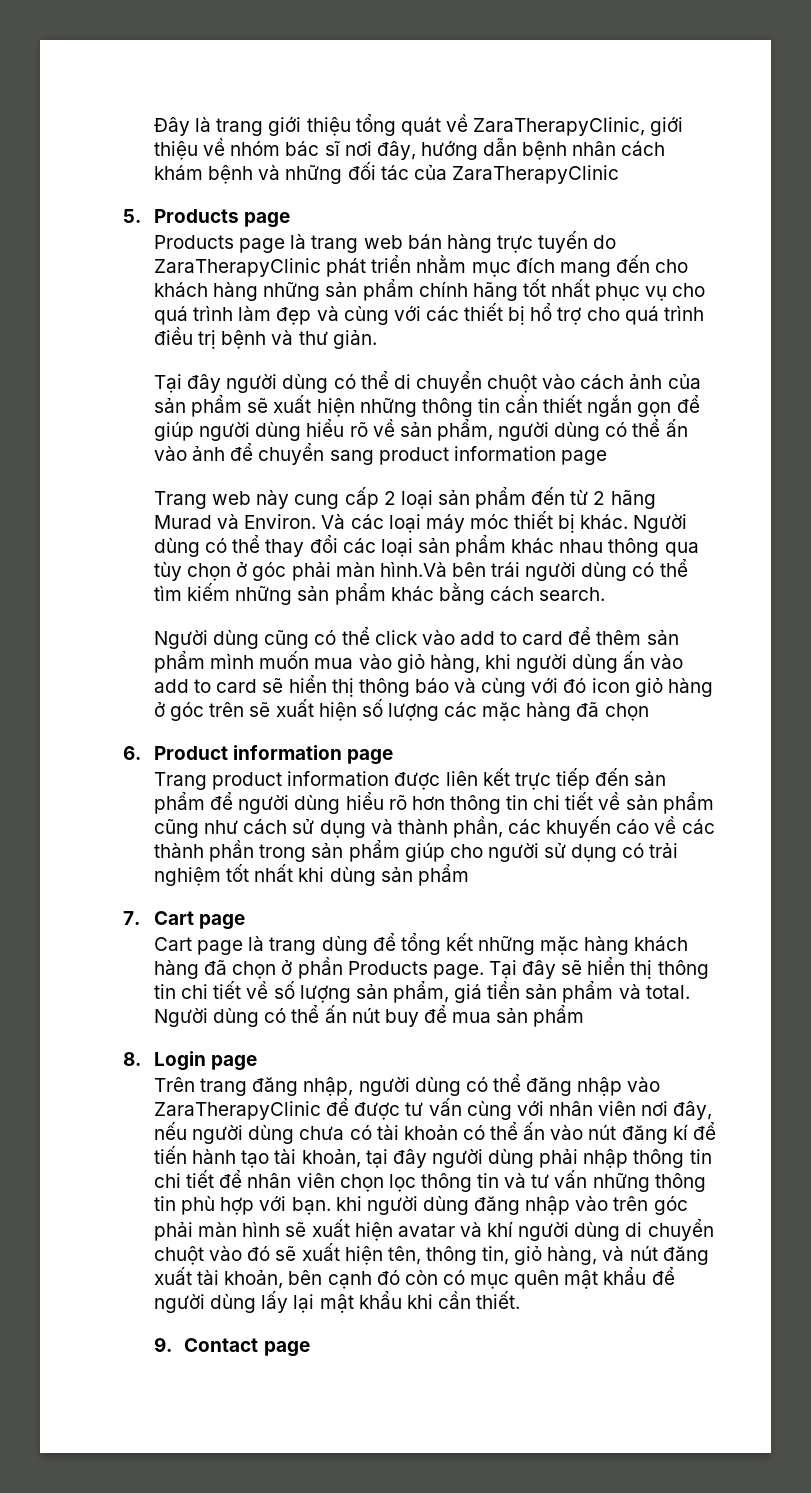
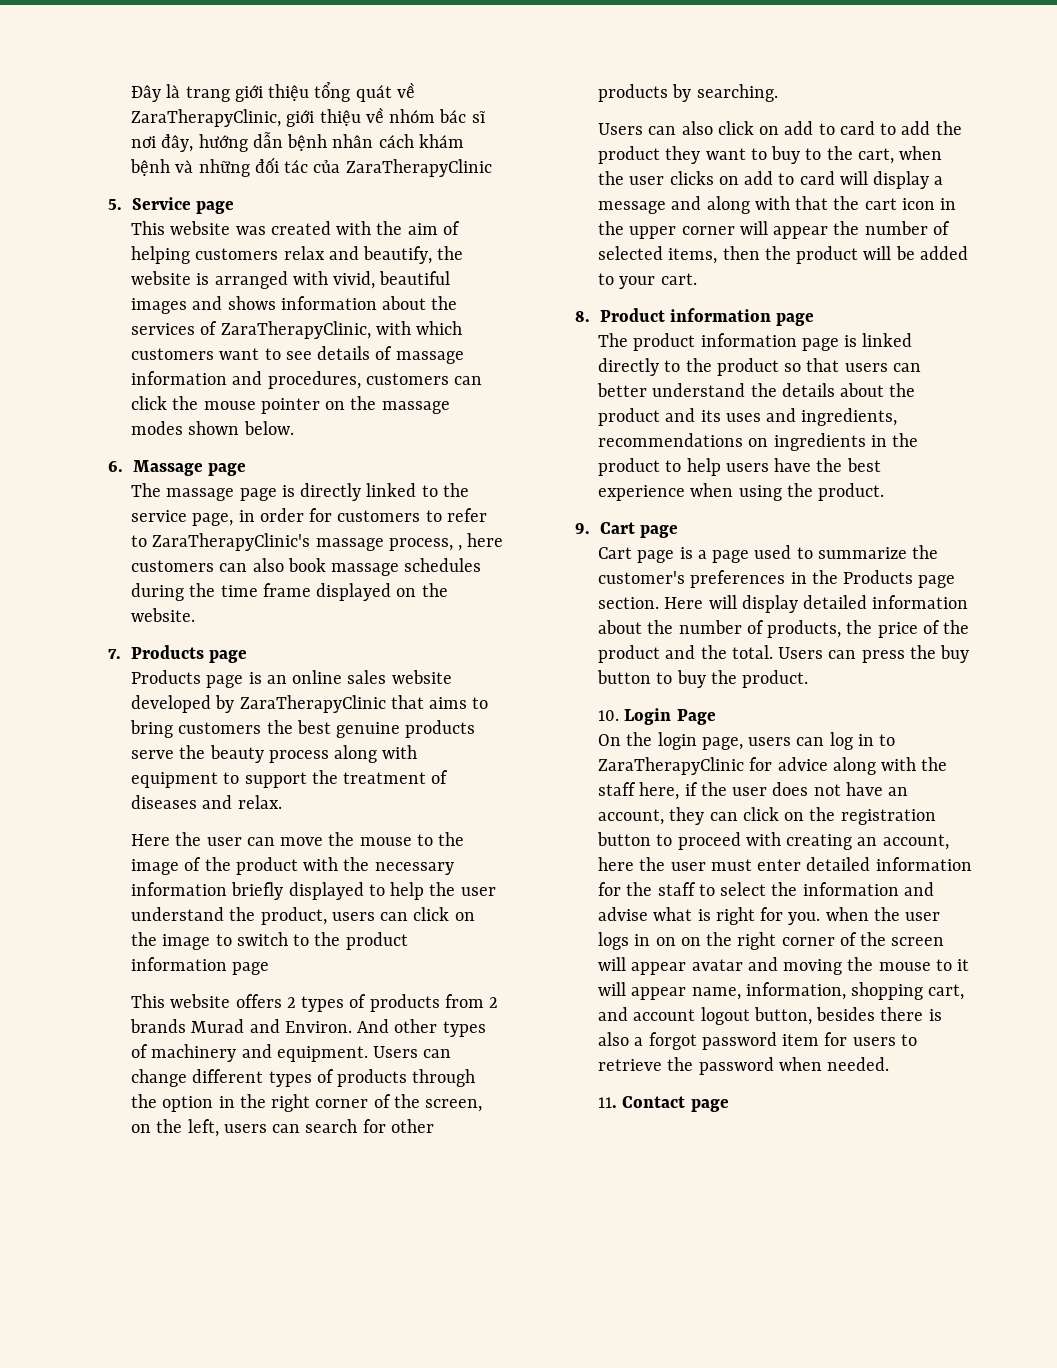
[153,209,291,228] [153,231,617,253] [153,255,689,277] [153,279,706,301] [153,303,704,325] [153,327,377,349] [153,371,701,393] [153,395,700,417] [153,419,688,441] [153,443,607,465] [153,487,656,509] [153,511,688,533] [153,535,699,557] [153,559,688,581] [153,583,606,605] [153,627,679,649] [153,651,684,673] [153,675,713,697] [153,699,649,721] [123,746,142,760] Products page // Products page là trang web bán hàng trực tuyến do ZaraTherapyClinic phát triển nhằm mục đích mang đến cho khách hàng những sản phẩm chính hãng tốt nhất phục vụ cho quá trình làm đẹp và cùng với các thiết bị hổ trợ cho quá trình điều trị bệnh và thư giản. // Tại đây người dùng có thể di chuyển chuột vào cách ảnh của sản phẩm sẽ xuất hiện những thông tin cần thiết ngắn gọn để giúp người dùng hiểu rõ về sản phẩm, người dùng có thể ấn vào ảnh để chuyển sang product information page // Trang web này cung cấp 2 loại sản phẩm đến từ 2 hãng Murad và Environ. Và các loại máy móc thiết bị khác. Người dùng có thể thay đổi các loại sản phẩm khác nhau thông qua tùy chọn ở góc phải màn hình.Và bên trái người dùng có thể tìm kiếm những sản phẩm khác bằng cách search. // Người dùng cũng có thể click vào add to card để thêm sản phẩm mình muốn mua vào giỏ hàng, khi người dùng ấn vào add to card sẽ hiển thị thông báo và cùng với đó icon giỏ hàng ở góc trên sẽ xuất hiện số lượng các mặc hàng đã chọn // 6. -> [131,197,235,214] [131,221,460,235] [131,246,464,264] [131,271,451,289] [131,296,458,314] [131,321,463,339] [131,346,464,364] [131,371,483,389] [131,396,450,414] [131,421,294,435] [108,460,247,476] [131,483,469,501] [131,508,487,526] [131,533,504,551] [131,558,482,576] [131,583,448,601] [131,608,196,622] [108,645,248,663] [131,670,452,688] [131,695,489,713] [130,720,476,738] [131,745,418,763] [131,770,449,788] [131,795,282,809] [131,832,465,846] [131,857,454,875] [131,882,496,900] [131,907,475,925] [131,932,408,950] [131,957,270,975] [131,994,499,1012] [130,1019,486,1037] [131,1044,452,1062] [131,1069,476,1087] [131,1094,483,1112] [131,1119,434,1137] [598,84,778,102] [598,121,962,135] [598,146,943,164] [598,171,944,189] [598,196,957,214] [598,221,950,239] [598,246,968,264] [598,273,697,289] [575,311,591,322] Service page // This website was created with the aim of helping customers relax and beautify, the website is arranged with vivid, beautiful images and shows information about the services of ZaraTherapyClinic, with which customers want to see details of massage information and procedures, customers can click the mouse pointer on the massage modes shown below. // 6. Massage page // The massage page is directly linked to the service page, in order for customers to refer to ZaraTherapyClinic's massage process, , here customers can also book massage schedules during the time frame displayed on the website. // 7. Products page // Products page is an online sales website developed by ZaraTherapyClinic that aims to bring customers the best genuine products serve the beauty process along with equipment to support the treatment of diseases and relax. // Here the user can move the mouse to the image of the product with the necessary information briefly displayed to help the user understand the product, users can click on the image to switch to the product information page // This website offers 2 types of products from 2 brands Murad and Environ. And other types of machinery and equipment. Users can change different types of products through the option in the right corner of the screen, on the left, users can search for other products by searching. // Users can also click on add to card to add the product they want to buy to the cart, when the user clicks on add to card will display a message and along with that the cart icon in the upper corner will appear the number of selected items, then the product will be added to your cart. // 8.
[153,768,667,790] [153,792,714,814] [153,816,715,838] [153,840,679,862] [153,864,469,886] [123,911,246,930] [153,933,689,955] [153,957,709,979] [153,981,690,1003] [153,1005,585,1027] [123,1051,258,1071] [153,1074,661,1096] [153,1098,713,1120] [153,1122,716,1144] [153,1146,712,1168] [153,1170,706,1192] [153,1195,688,1215] [153,1219,714,1241] [153,1243,709,1265] [153,1267,675,1289] [153,1291,521,1313] [153,1337,172,1352] Trang product information được liên kết trực tiếp đến sản phẩm để người dùng hiểu rõ hơn thông tin chi tiết về sản phẩm cũng như cách sử dụng và thành phần, các khuyến cáo về các thành phần trong sản phẩm giúp cho người sử dụng có trải nghiệm tốt nhất khi dùng sản phẩm // 7. Cart page // Cart page là trang dùng để tổng kết những mặc hàng khách hàng đã chọn ở phần Products page. Tại đây sẽ hiển thị thông tin chi tiết về số lượng sản phẩm, giá tiền sản phẩm và total. Người dùng có thể ấn nút buy để mua sản phẩm // 8. Login page // Trên trang đăng nhập, người dùng có thể đăng nhập vào ZaraTherapyClinic để được tư vấn cùng với nhân viên nơi đây, nếu người dùng chưa có tài khoản có thể ấn vào nút đăng kí để tiến hành tạo tài khoản, tại đây người dùng phải nhập thông tin chi tiết để nhân viên chọn lọc thông tin và tư vấn những thông tin phù hợp với bạn. khi người dùng đăng nhập vào trên góc phải màn hình sẽ xuất hiện avatar và khí người dùng di chuyển chuột vào đó sẽ xuất hiện tên, thông tin, giỏ hàng, và nút đăng xuất tài khoản, bên cạnh đó còn có mục quên mật khẩu để người dùng lấy lại mật khẩu khi cần thiết. // 9. -> [598,333,913,351] [598,358,921,376] [597,383,916,397] [598,408,898,426] [598,433,919,451] [598,458,881,476] [598,483,885,501] [575,522,679,538] [598,545,939,563] [598,570,956,588] [598,595,969,613] [598,620,970,638] [598,645,970,663] [597,670,809,688] [598,708,716,725] [598,732,896,750] [598,757,948,775] [598,782,909,800] [598,807,936,825] [597,832,949,850] [598,857,972,871] [598,882,934,896] [598,907,941,925] [598,932,945,950] [598,957,970,975] [598,982,965,1000] [598,1007,942,1025] [598,1032,917,1050] [598,1057,890,1075] [598,1097,618,1108] The product information page is linked directly to the product so that users can better understand the details about the product and its uses and ingredients, recommendations on ingredients in the product to help users have the best experience when using the product. // 9. Cart page // Cart page is a page used to summarize the customer's preferences in the Products page section. Here will display detailed information about the number of products, the price of the product and the total. Users can press the buy button to buy the product. // 10. Login Page // On the login page, users can log in to ZaraTherapyClinic for advice along with the staff here, if the user does not have an account, they can click on the registration button to proceed with creating an account, here the user must enter detailed information for the staff to select the information and advise what is right for you. when the user logs in on on the right corner of the screen will appear avatar and moving the mouse to it will appear name, information, shopping cart, and account logout button, besides there is also a forgot password item for users to retrieve the password when needed. // 11.

